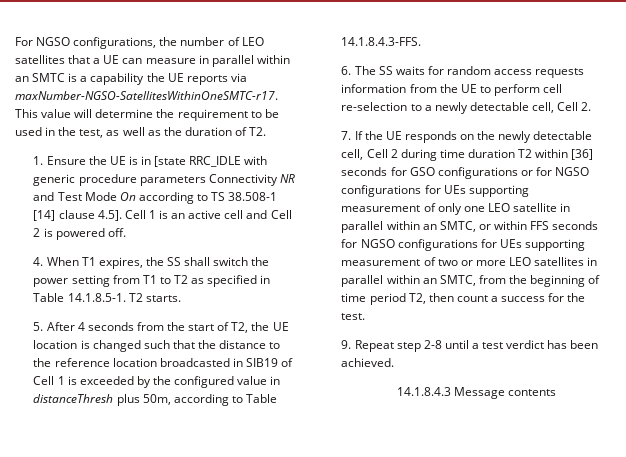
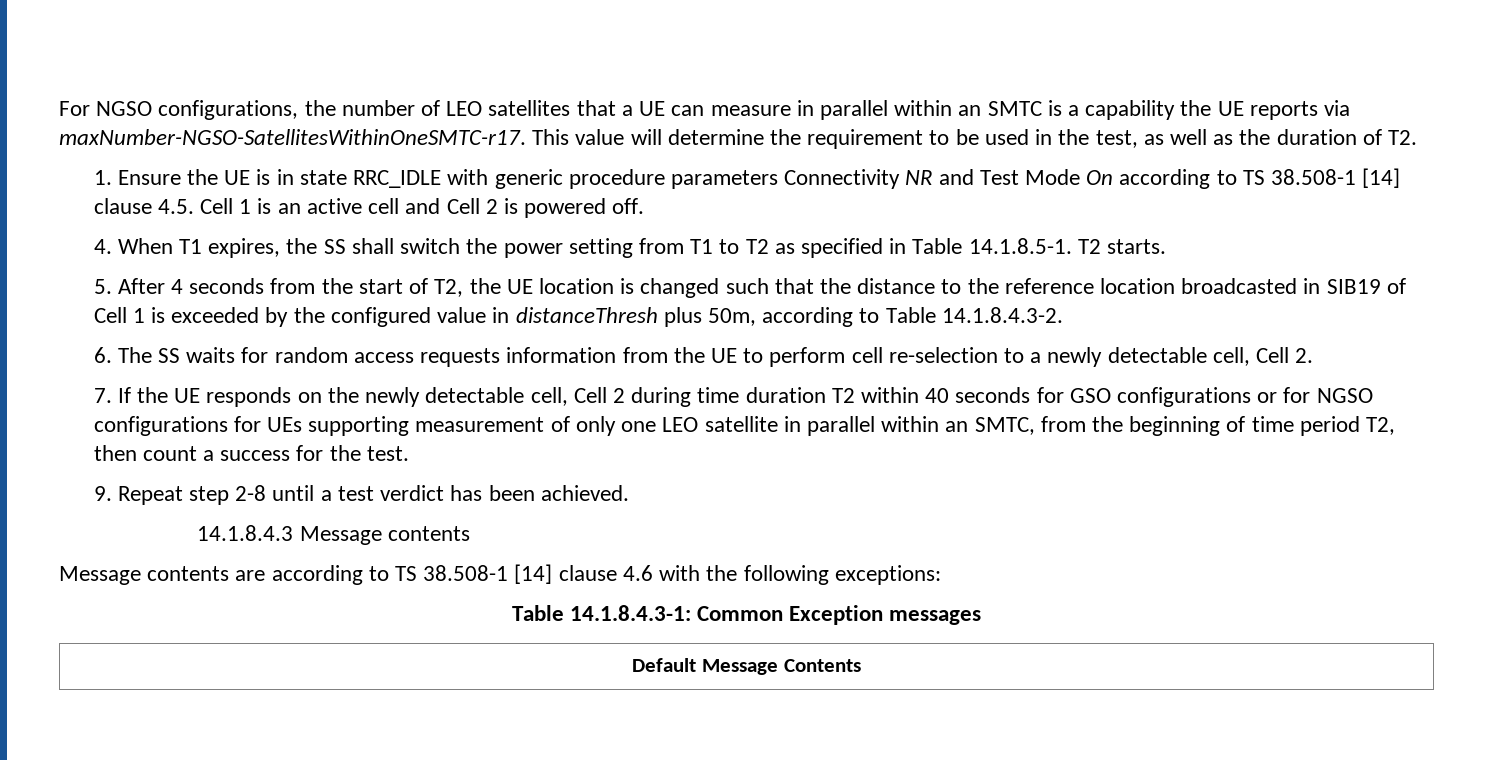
[154,156,187,167] [state -> [299,170,347,185] state
[97,210,122,221] 4.5]. -> [157,199,194,214] 4.5.
[341,37,422,46] 14.1.8.4.3-FFS. -> [941,307,1063,323] 14.1.8.4.3-2.
[571,149,594,160] [36] -> [925,388,950,403] 40
[478,221,599,230] [341,239,586,251] [341,257,598,266] [341,275,476,287] or within FFS seconds for NGSO configurations for UEs supporting measurement of two or more LEO satellites in parallel within an SMTC, -> (1035, 426) none
(557, 392) none -> [59,564,941,585] [511,605,982,625] [632,658,861,675] // Message contents are according to TS 38.508-1 [14] clause 4.6 with the following exceptions: // Table 14.1.8.4.3-1: Common Exception messages // Default Message Contents

